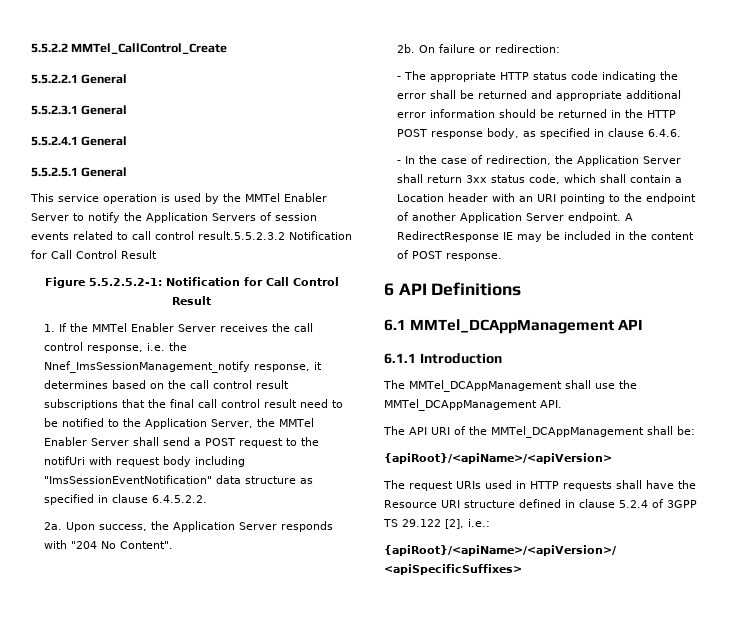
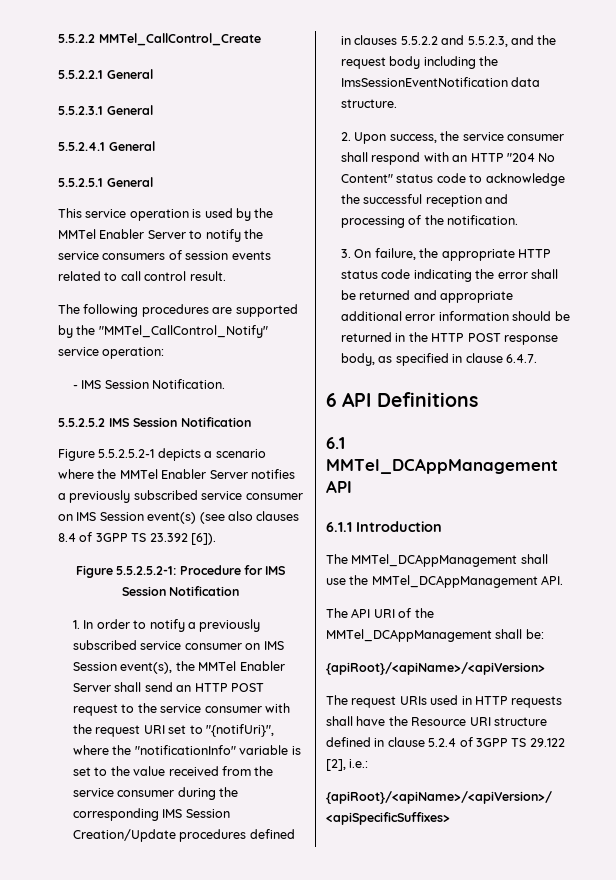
[146,212,256,223] Application Servers -> [58,251,166,260] service consumers
[198,231,352,240] [31,250,157,259] [44,277,339,288] [172,296,211,305] [43,323,313,332] [43,342,187,353] [43,361,322,373] [43,380,289,389] [43,399,343,410] [43,418,253,429] result.5.5.2.3.2 Notification for Call Control Result // Figure 5.5.2.5.2-1: Notification for Call Control Result // 1. If the MMTel Enabler Server receives the call control response, i.e. the Nnef_ImsSessionManagement_notify response, it determines based on the call control result subscriptions that the final call control result need to be notified to the Application Server, -> [189,271,226,281] [58,304,298,317] [58,325,268,338] [58,347,165,359] [73,379,226,389] [58,417,251,427] [58,448,266,461] [58,469,295,479] [58,490,303,503] [58,511,300,524] [58,532,216,545] [75,565,286,578] [121,586,240,596] [73,619,261,632] [73,640,284,650] [73,662,173,674] result. // The following procedures are supported by the "MMTel_CallControl_Notify" service operation: // - IMS Session Notification. // 5.5.2.5.2 IMS Session Notification // Figure 5.5.2.5.2-1 depicts a scenario where the MMTel Enabler Server notifies a previously subscribed service consumer on IMS Session event(s) (see also clauses 8.4 of 3GPP TS 23.392 [6]). // Figure 5.5.2.5.2-1: Procedure for IMS Session Notification // 1. In order to notify a previously subscribed service consumer on IMS Session event(s),
[193,440,201,446] a -> [176,683,228,692] an HTTP
[43,456,245,467] [43,475,313,484] [43,494,207,505] [43,521,333,532] [43,540,173,549] [396,44,560,53] [396,71,426,80] notifUri with request body including "ImsSessionEventNotification" data structure as specified in clause 6.4.5.2.2. // 2a. Upon success, the Application Server responds with "204 No Content". // 2b. On failure or redirection: // - The -> [160,703,290,713] [73,724,274,737] [73,745,301,755] [73,766,274,776] [73,787,239,800] [73,808,230,821] [73,829,295,842] [341,35,557,47] [341,56,499,69] [341,77,541,87] [341,99,398,108] [341,131,564,144] [341,152,556,165] [341,173,565,186] [341,194,509,207] [341,215,519,228] [341,248,439,260] service consumer with the request URI set to "{notifUri}", where the "notificationInfo" variable is set to the value received from the service consumer during the corresponding IMS Session Creation/Update procedures defined in clauses 5.5.2.2 and 5.5.2.3, and the request body including the ImsSessionEventNotification data structure. // 2. Upon success, the service consumer shall respond with an HTTP "204 No Content" status code to acknowledge the successful reception and processing of the notification. // 3. On failure, the
[647,129,681,137] [396,155,681,166] [396,174,682,184] [396,193,696,204] [396,212,633,223] [396,231,694,242] [396,250,502,261] 6.4.6. // - In the case of redirection, the Application Server shall return 3xx status code, which shall contain a Location header with an URI pointing to the endpoint of another Application Server endpoint. A RedirectResponse IE may be included in the content of POST response. -> [505,354,537,363] 6.4.7.

